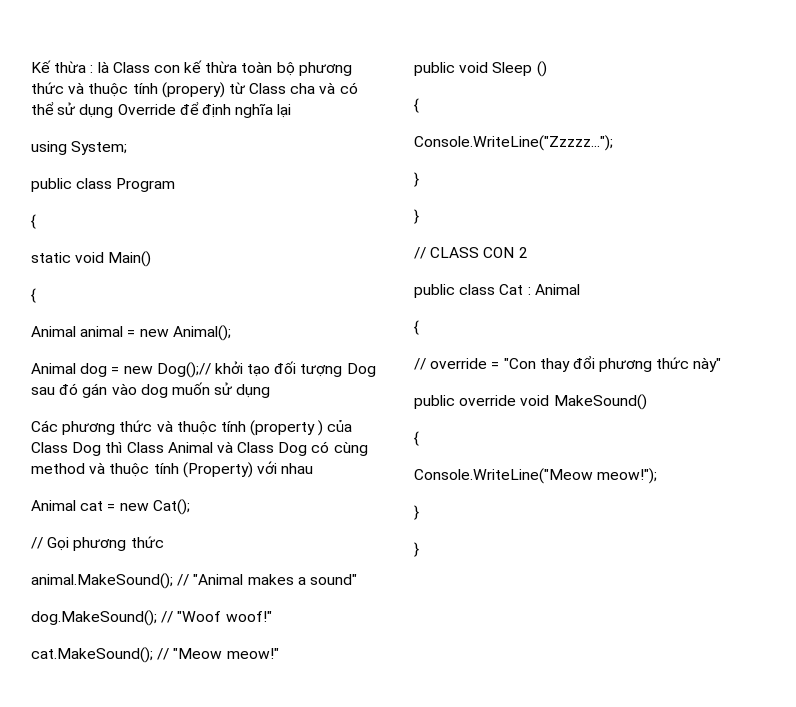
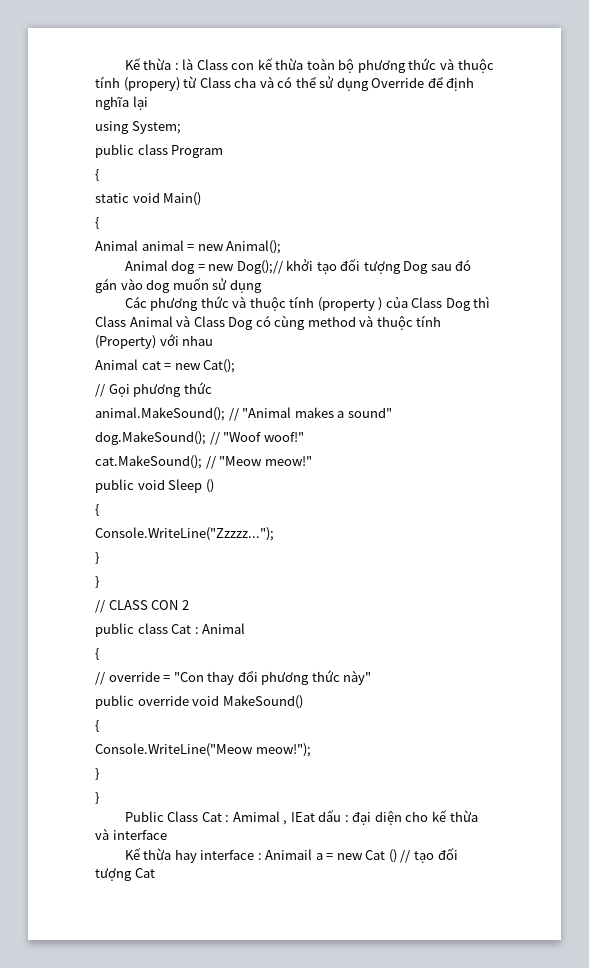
(419, 549) none -> [124,809,478,825] [95,828,167,840] [124,847,458,863] [95,868,155,881] // Public Class Cat : Amimal , IEat dấu : đại diện cho kế thừa và interface // Kế thừa hay interface : Animail a = new Cat () // tạo đối tượng Cat

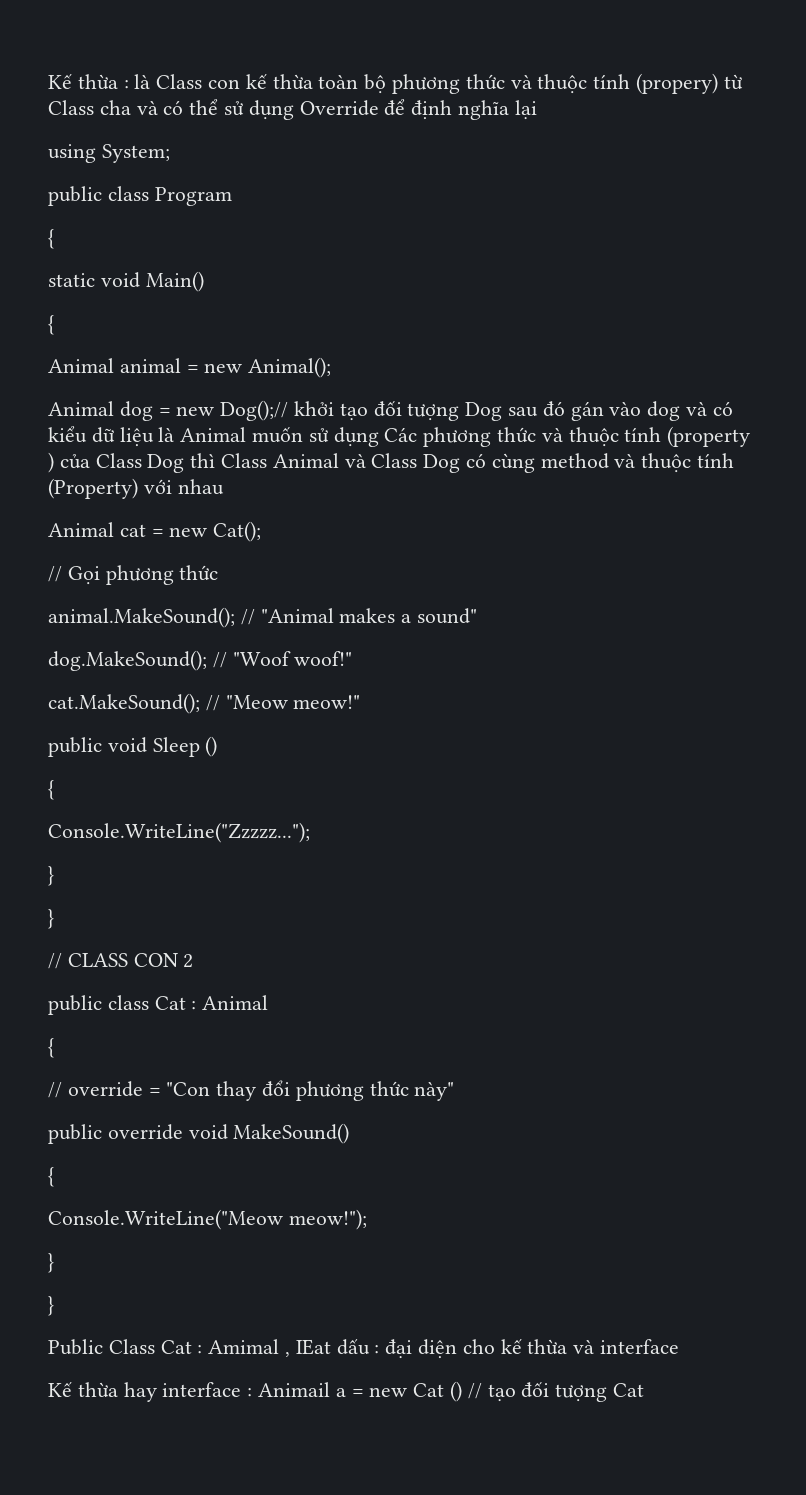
(171, 286) none -> [686,401,733,416] [48,426,247,447] và có kiểu dữ liệu là Animal
(262, 286) // -> (379, 437) none

